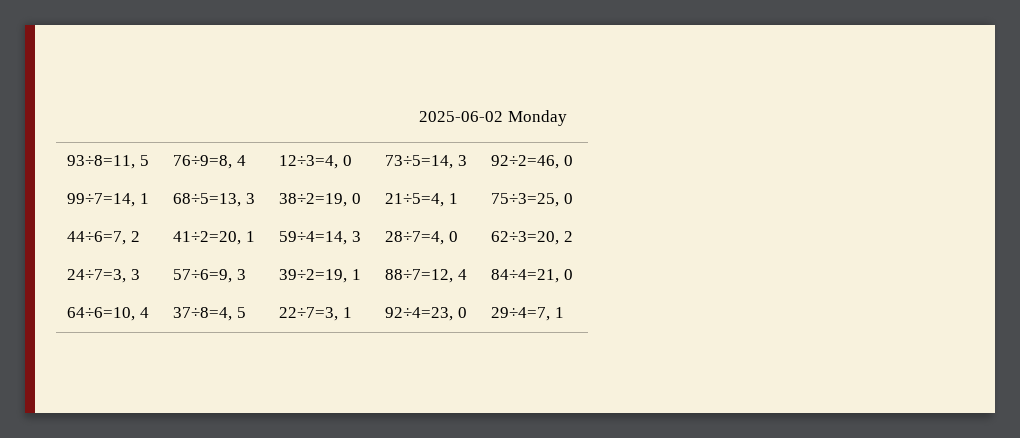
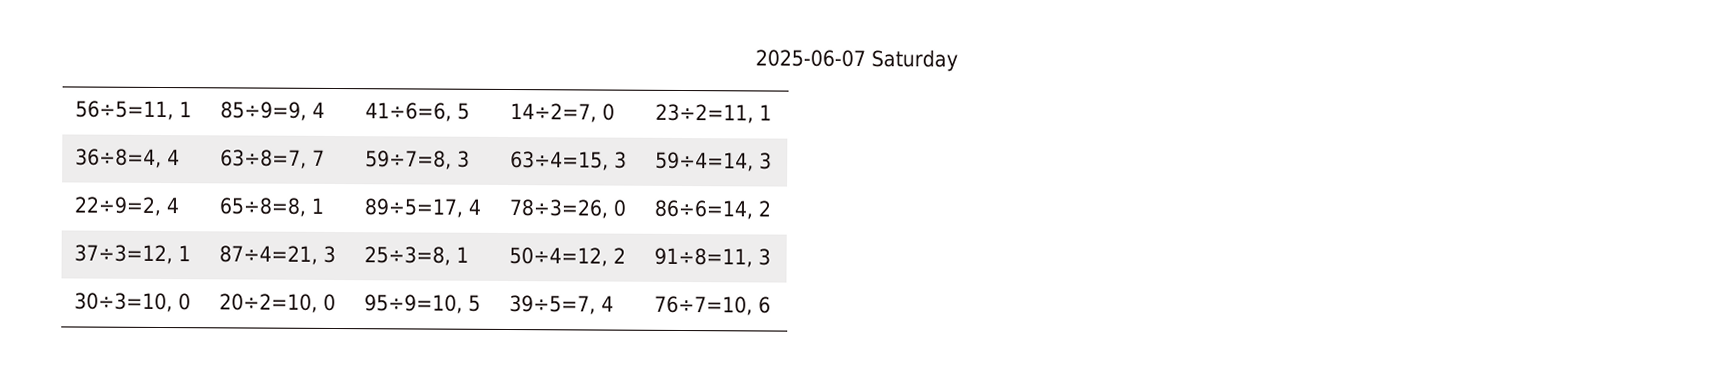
[419,110,567,126] [67,155,149,169] [173,155,246,169] [279,155,352,169] [385,155,467,169] [491,155,573,169] [67,193,149,207] [173,193,255,207] [279,193,361,207] [385,193,458,207] [491,193,573,207] [67,231,140,245] [173,231,255,245] [279,231,361,245] [385,231,458,245] [491,231,560,245] 2025-06-02 Monday // 93÷8=11, 5 | 76÷9=8, 4 | 12÷3=4, 0 | 73÷5=14, 3 | 92÷2=46, 0 // 99÷7=14, 1 | 68÷5=13, 3 | 38÷2=19, 0 | 21÷5=4, 1 | 75÷3=25, 0 // 44÷6=7, 2 | 41÷2=20, 1 | 59÷4=14, 3 | 28÷7=4, 0 | 62÷3=20, -> [754,49,958,72] [75,100,193,121] [220,101,326,121] [365,102,471,122] [510,103,616,123] [655,103,773,124] [75,148,181,169] [220,149,326,169] [365,150,471,170] [510,151,628,171] [655,151,773,172] [74,196,180,217] [219,197,325,217] [364,198,482,218] [509,199,627,219] [654,199,754,220] 2025-06-07 Saturday // 56÷5=11, 1 | 85÷9=9, 4 | 41÷6=6, 5 | 14÷2=7, 0 | 23÷2=11, 1 // 36÷8=4, 4 | 63÷8=7, 7 | 59÷7=8, 3 | 63÷4=15, 3 | 59÷4=14, 3 // 22÷9=2, 4 | 65÷8=8, 1 | 89÷5=17, 4 | 78÷3=26, 0 | 86÷6=14,
[67,269,140,283] [173,269,246,283] [279,269,361,283] [385,269,467,283] [491,269,573,283] [67,307,149,321] [173,307,246,321] [279,307,352,321] [385,307,467,321] [491,307,564,321] 24÷7=3, 3 | 57÷6=9, 3 | 39÷2=19, 1 | 88÷7=12, 4 | 84÷4=21, 0 // 64÷6=10, 4 | 37÷8=4, 5 | 22÷7=3, 1 | 92÷4=23, 0 | 29÷4=7, 1 -> [74,244,192,265] [219,245,337,265] [364,246,470,266] [509,247,627,267] [654,247,772,268] [74,292,192,313] [219,293,337,313] [364,294,482,314] [509,295,615,315] [654,295,772,316] 37÷3=12, 1 | 87÷4=21, 3 | 25÷3=8, 1 | 50÷4=12, 2 | 91÷8=11, 3 // 30÷3=10, 0 | 20÷2=10, 0 | 95÷9=10, 5 | 39÷5=7, 4 | 76÷7=10, 6

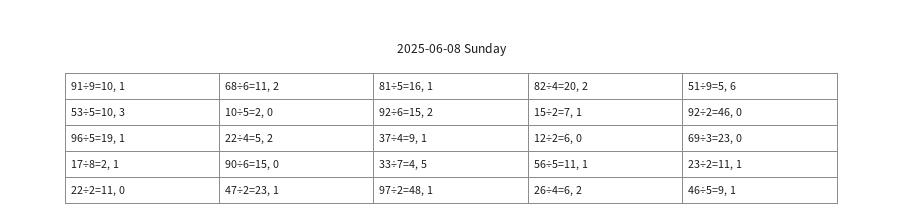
[754,49,958,72] [75,100,193,121] [220,101,326,121] [365,102,471,122] [510,103,616,123] [655,103,773,124] [75,148,181,169] [220,149,326,169] [365,150,471,170] [510,151,628,171] [655,151,773,172] [74,196,180,217] [219,197,325,217] [364,198,482,218] [509,199,627,219] [654,199,772,220] [74,244,192,265] [219,245,337,265] [364,246,470,266] [509,247,627,267] [654,247,772,268] [74,292,192,313] [219,293,337,313] [364,294,482,314] [509,295,615,315] [654,295,772,316] 2025-06-07 Saturday // 56÷5=11, 1 | 85÷9=9, 4 | 41÷6=6, 5 | 14÷2=7, 0 | 23÷2=11, 1 // 36÷8=4, 4 | 63÷8=7, 7 | 59÷7=8, 3 | 63÷4=15, 3 | 59÷4=14, 3 // 22÷9=2, 4 | 65÷8=8, 1 | 89÷5=17, 4 | 78÷3=26, 0 | 86÷6=14, 2 // 37÷3=12, 1 | 87÷4=21, 3 | 25÷3=8, 1 | 50÷4=12, 2 | 91÷8=11, 3 // 30÷3=10, 0 | 20÷2=10, 0 | 95÷9=10, 5 | 39÷5=7, 4 | 76÷7=10, 6 -> [396,43,508,56] [70,82,126,93] [224,82,280,93] [378,82,434,93] [533,82,589,93] [687,82,737,93] [70,108,126,119] [224,108,274,119] [378,108,434,119] [533,108,583,119] [687,108,743,119] [70,134,126,145] [224,134,274,145] [378,134,428,145] [533,134,583,145] [687,134,743,145] [70,160,120,171] [224,160,280,171] [378,160,428,171] [533,160,589,171] [687,160,743,171] [70,186,126,197] [224,186,280,197] [378,186,434,197] [533,186,583,197] [687,186,737,197] 2025-06-08 Sunday // 91÷9=10, 1 | 68÷6=11, 2 | 81÷5=16, 1 | 82÷4=20, 2 | 51÷9=5, 6 // 53÷5=10, 3 | 10÷5=2, 0 | 92÷6=15, 2 | 15÷2=7, 1 | 92÷2=46, 0 // 96÷5=19, 1 | 22÷4=5, 2 | 37÷4=9, 1 | 12÷2=6, 0 | 69÷3=23, 0 // 17÷8=2, 1 | 90÷6=15, 0 | 33÷7=4, 5 | 56÷5=11, 1 | 23÷2=11, 1 // 22÷2=11, 0 | 47÷2=23, 1 | 97÷2=48, 1 | 26÷4=6, 2 | 46÷5=9, 1

